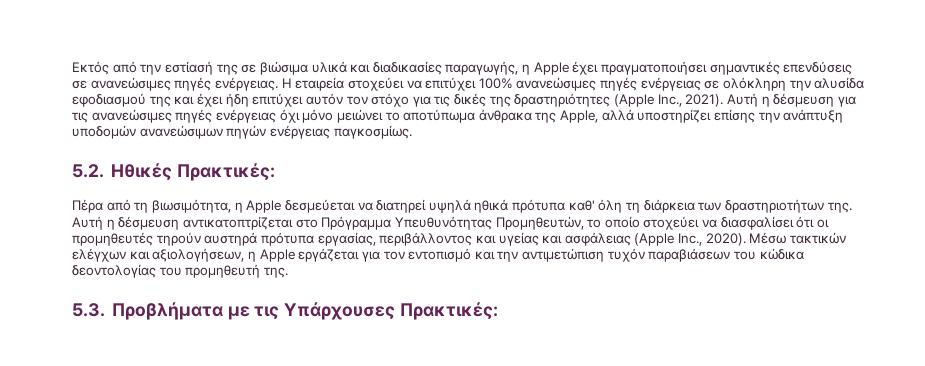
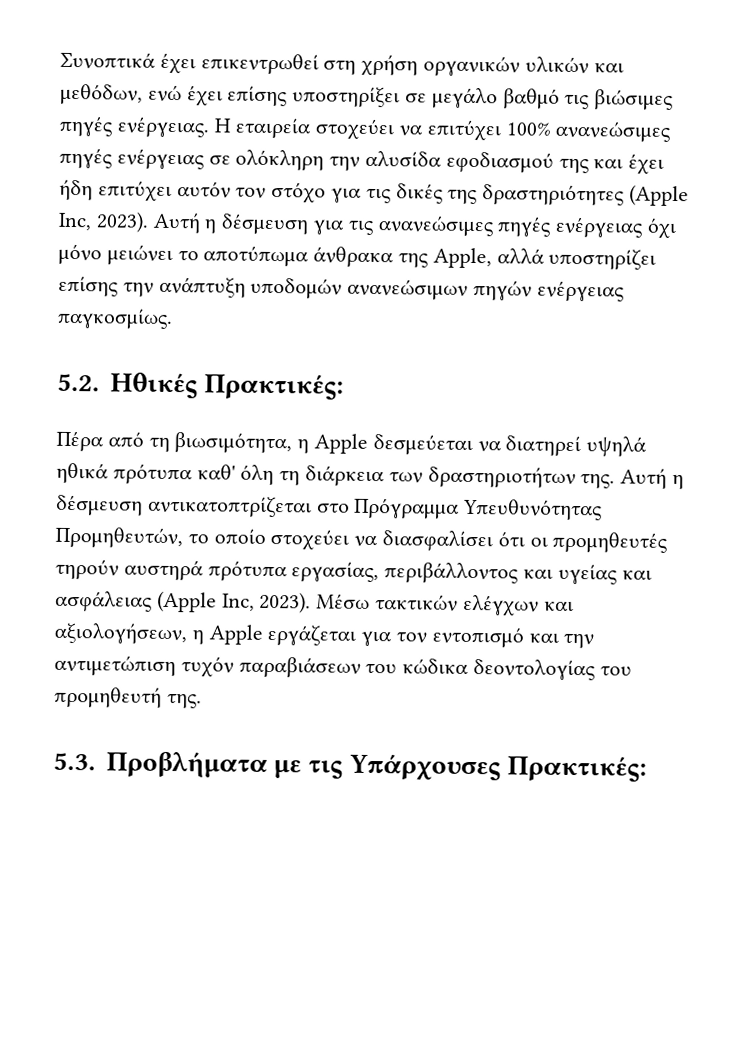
[72,61,853,75] [72,77,171,91] Εκτός από την εστίασή της σε βιώσιμα υλικά και διαδικασίες παραγωγής, η Apple έχει πραγματοποιήσει σημαντικές επενδύσεις σε ανανεώσιμες -> [60,51,624,77] [60,83,674,110] Συνοπτικά έχει επικεντρωθεί στη χρήση οργανικών υλικών και μεθόδων, ενώ έχει επίσης υποστηρίξει σε μεγάλο βαθμό τις βιώσιμες
[657,94,724,107] Inc., 2021). -> [58,211,149,233] Inc, 2023).
[678,233,746,246] Inc., 2020). -> [221,591,312,614] Inc, 2023).

